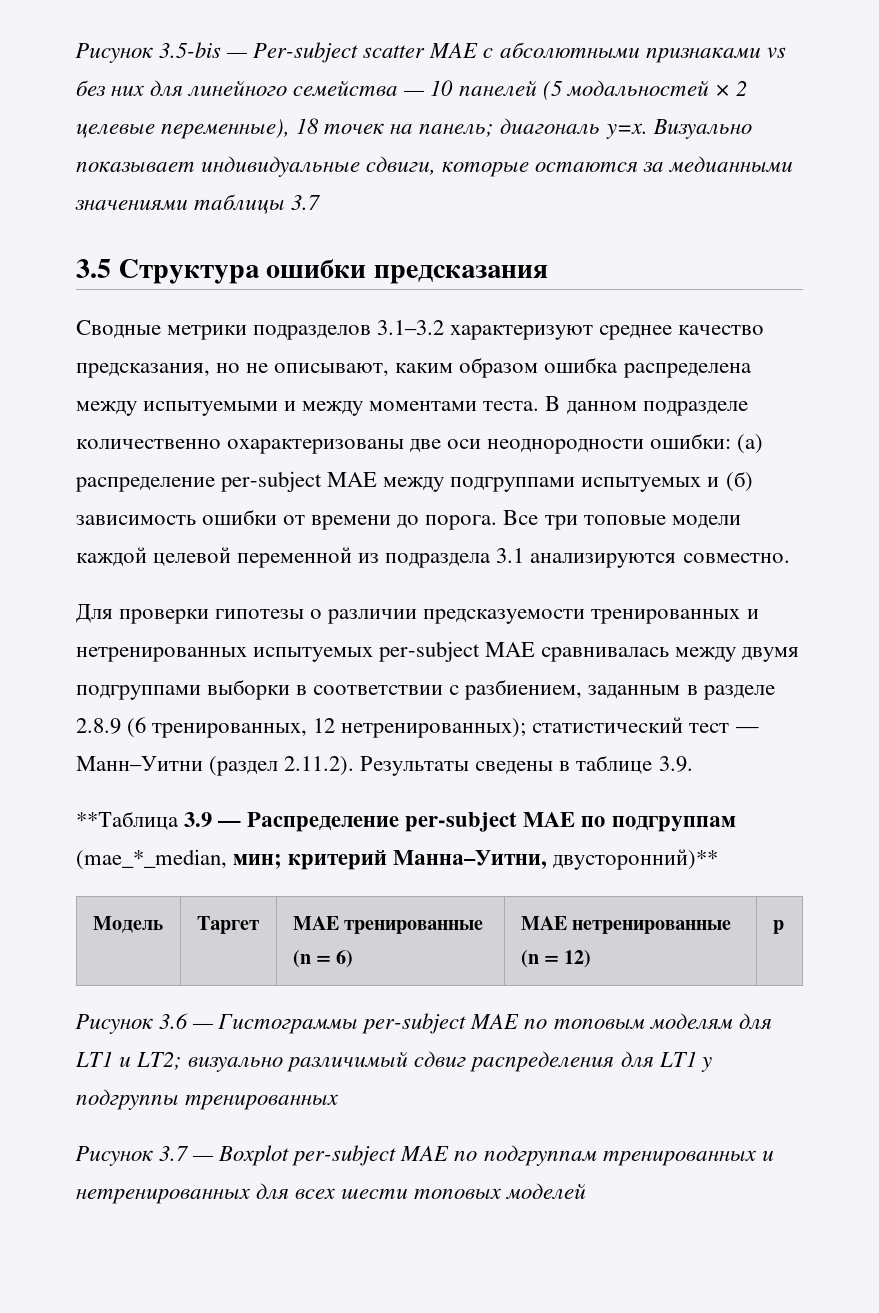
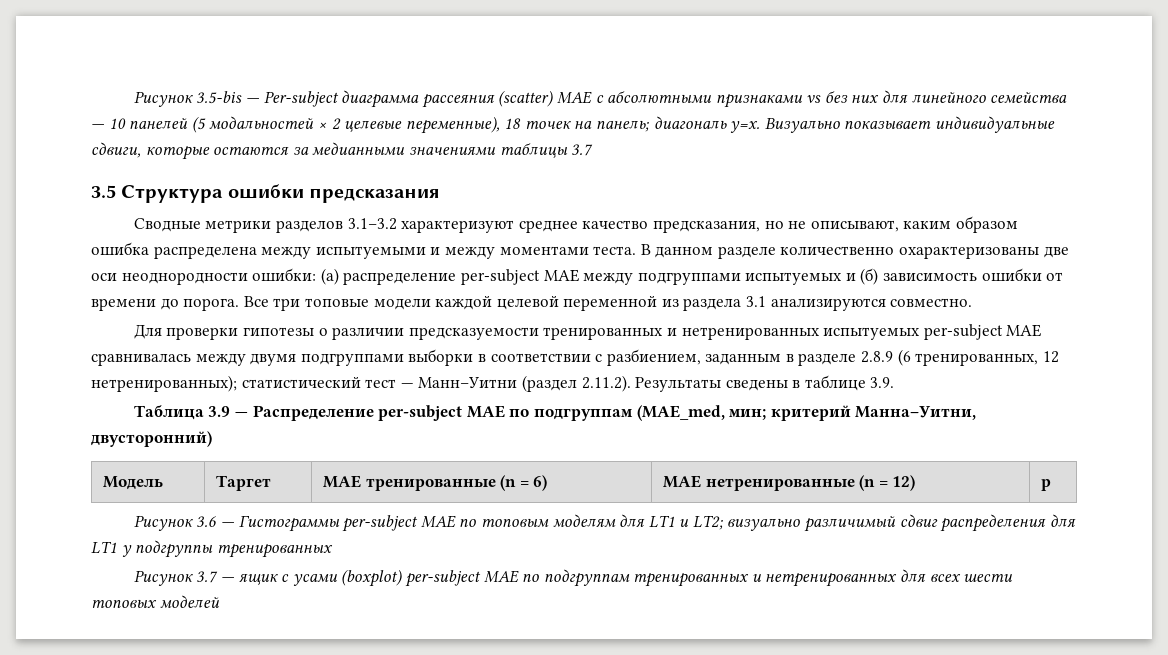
[363,45,426,58] scatter -> [341,90,554,108] диаграмма рассеяния (scatter)
[253,325,372,340] подразделов -> [275,220,343,233] разделов
[642,401,748,416] подразделе -> [717,246,776,259] разделе
[385,553,492,568] подраздела -> [683,298,742,311] раздела
[76,811,179,831] **Таблица -> [133,405,204,420] Таблица
[76,849,227,870] (mae_*_median, -> [636,405,725,421] (MAE_med,
[553,849,719,870] двусторонний)** -> [91,431,212,447] двусторонний)
[218,1145,290,1166] Boxplot -> [238,569,403,587] ящик с усами (boxplot)

